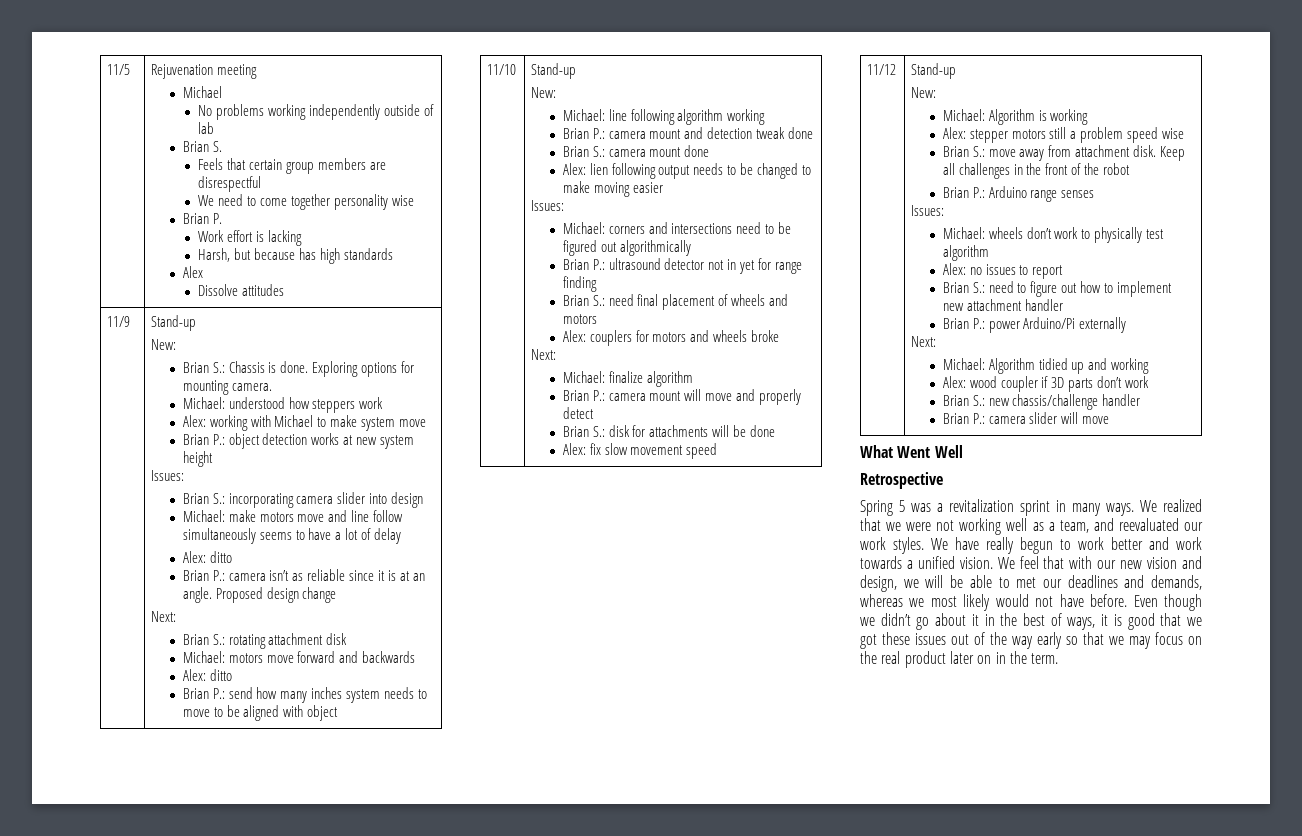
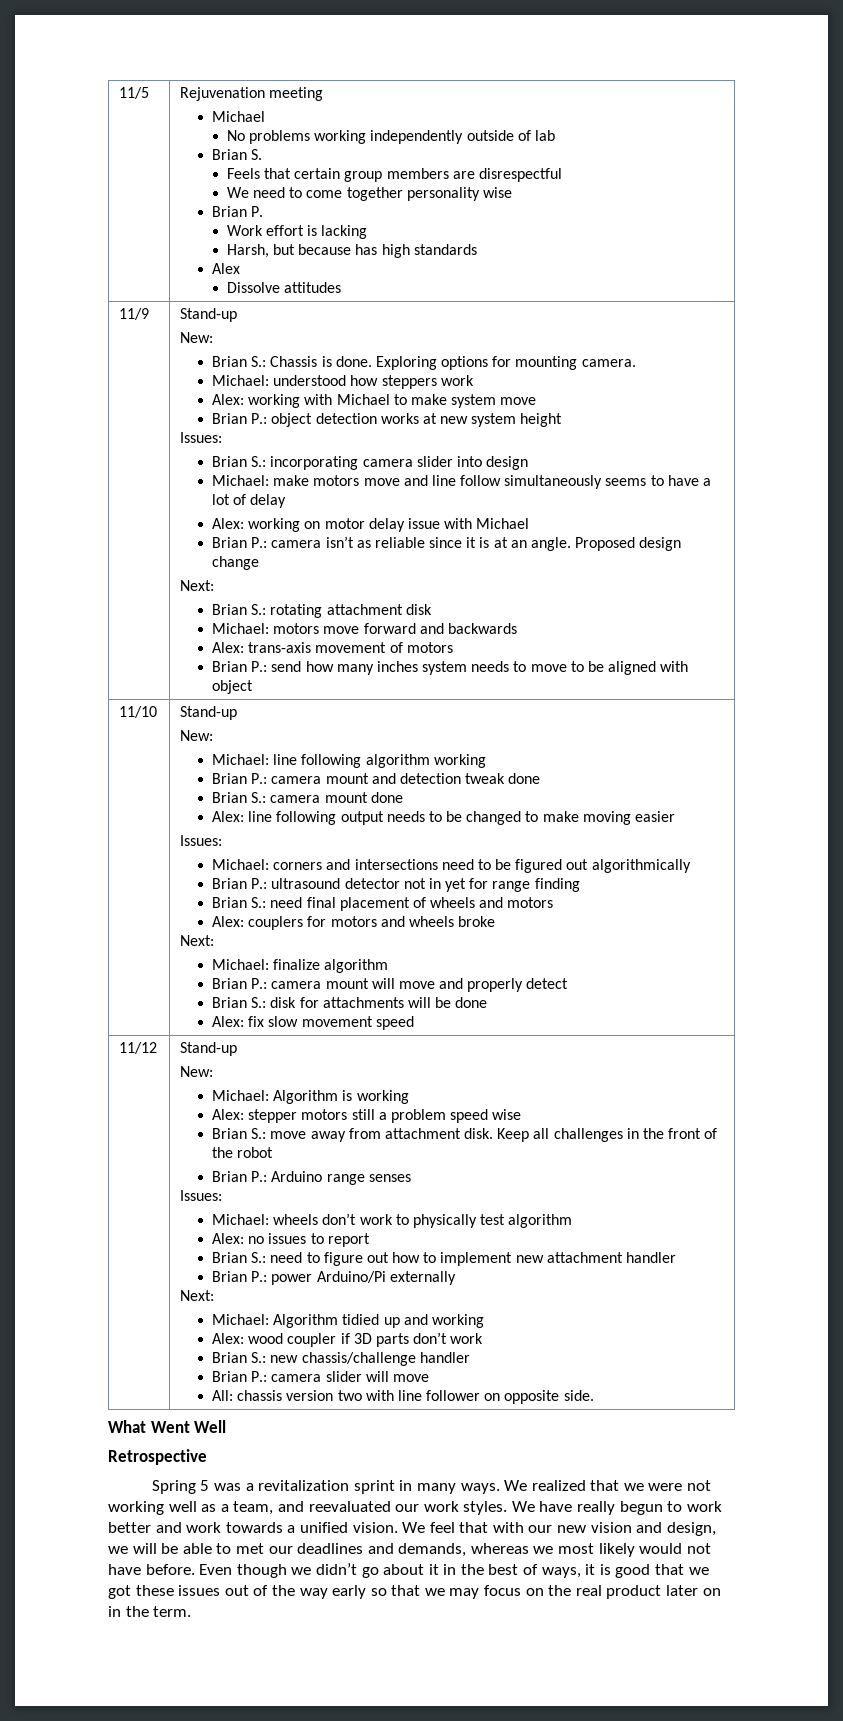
[209,551,232,563] ditto -> [248,518,530,532] working on motor delay issue with Michael
[209,669,232,681] ditto -> [248,642,453,653] trans-axis movement of motors
[589,163,608,175] lien -> [248,811,273,822] line
(1110, 420) none -> [211,1390,594,1404] // All: chassis version two with line follower on opposite side.

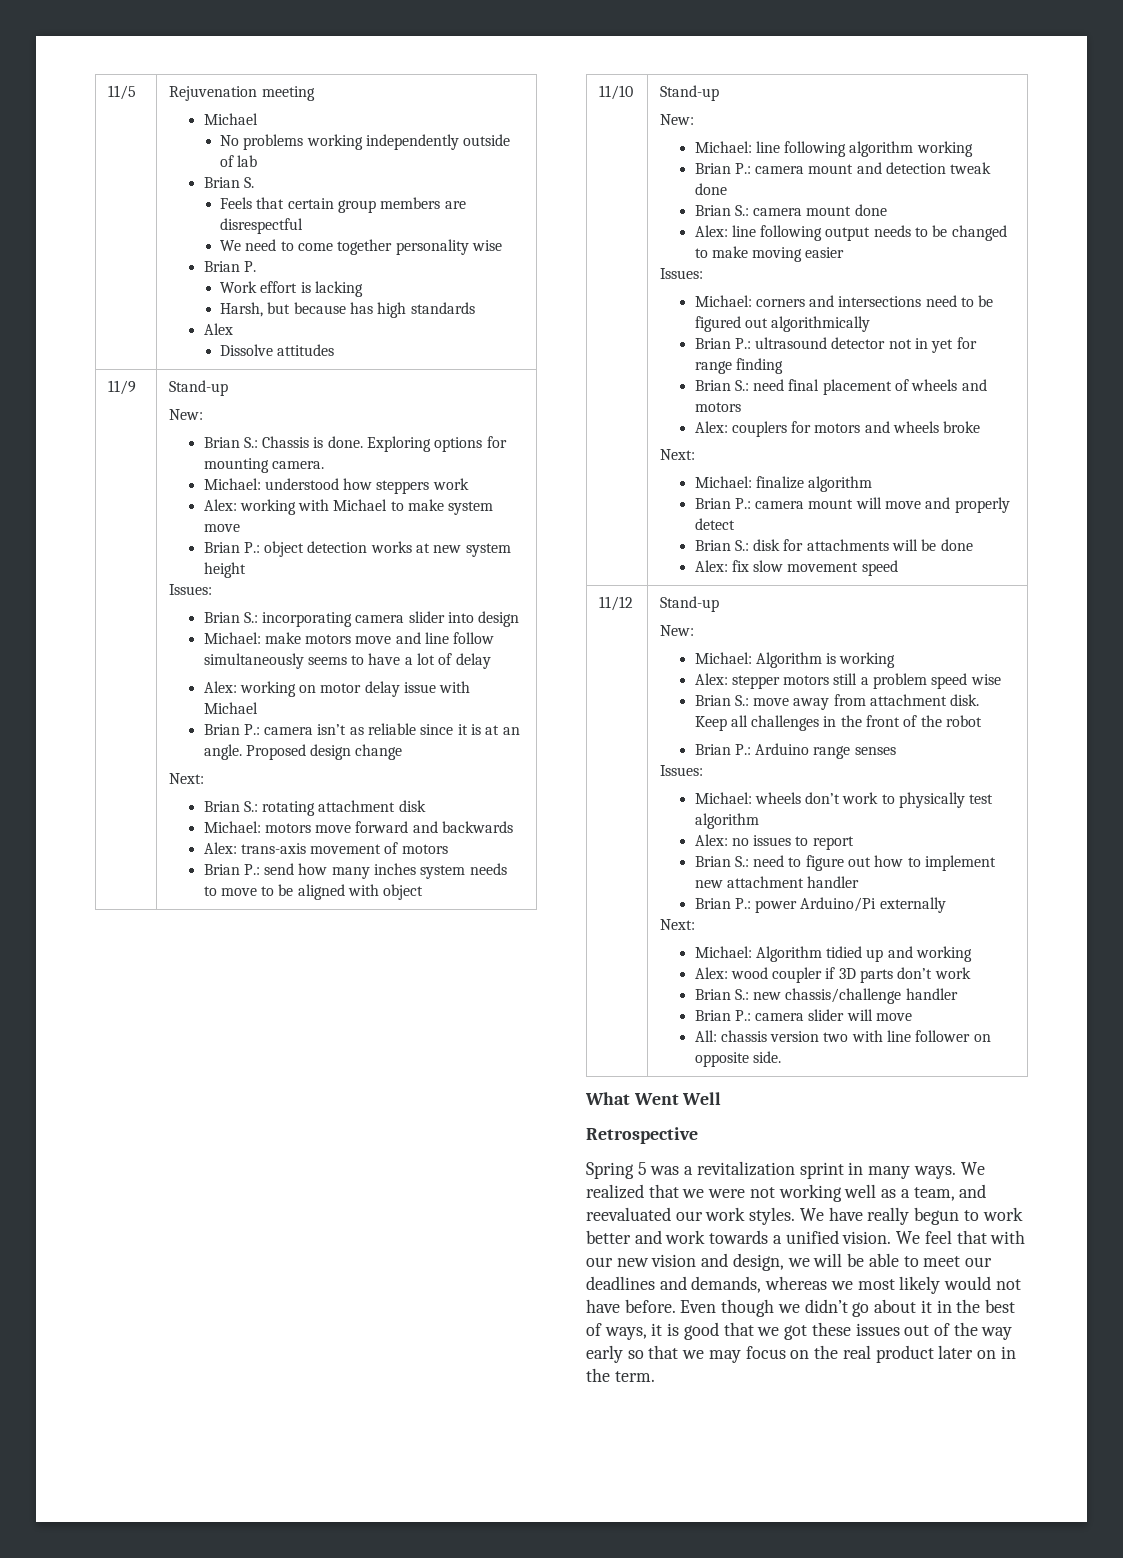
[235,1543,264,1554] met -> [923,1256,961,1267] meet

